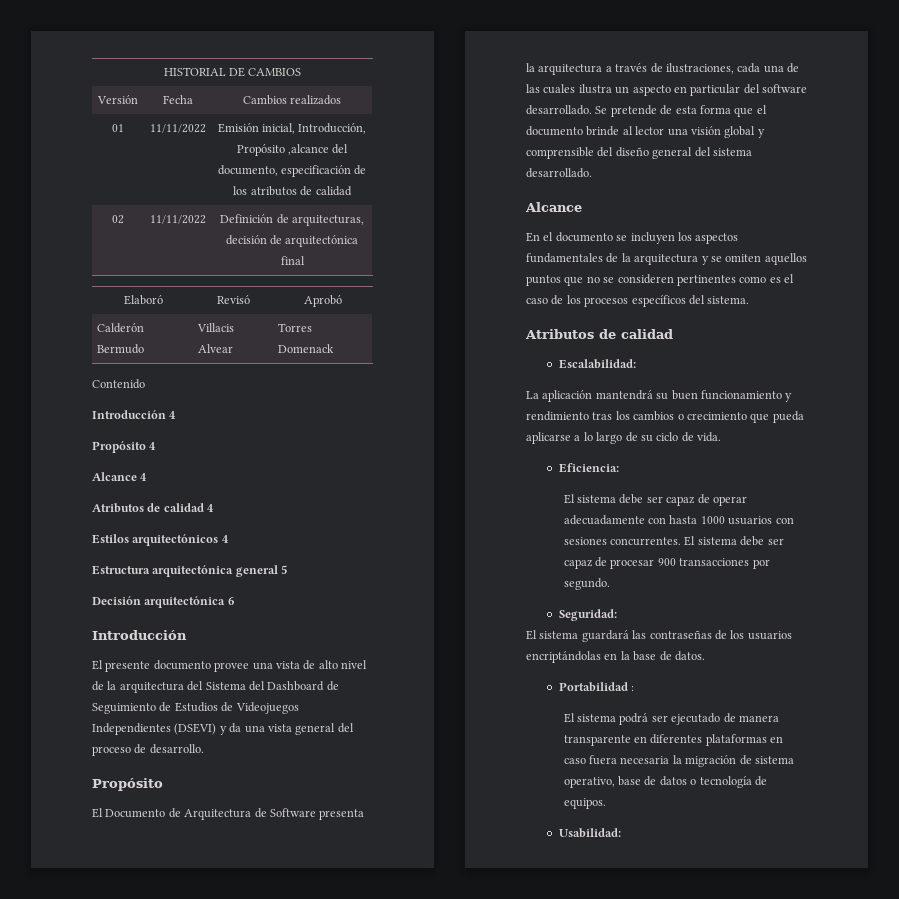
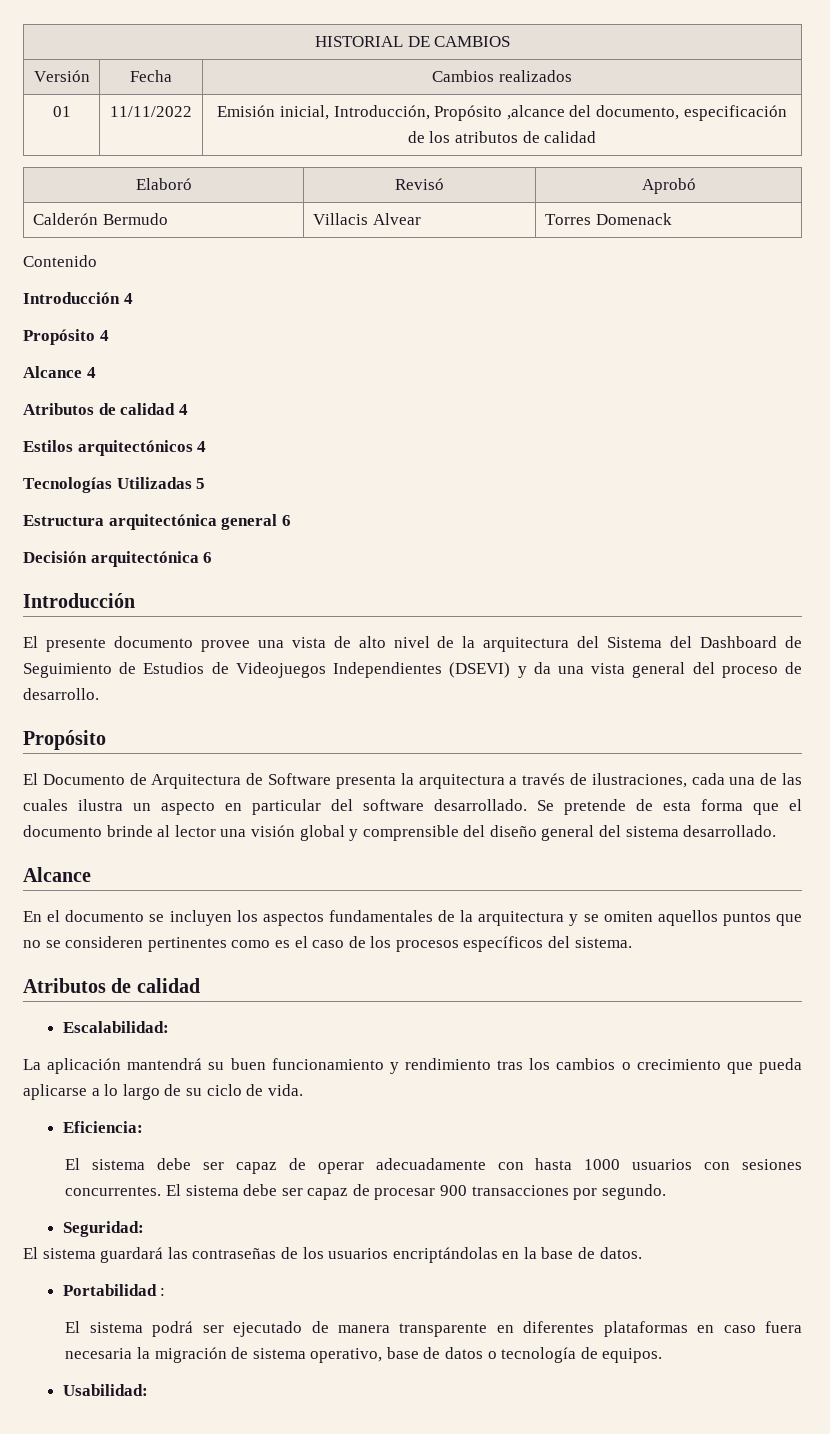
[112,215,124,224] [149,215,206,224] [220,214,364,226] [225,235,359,247] [280,256,305,265] // 02 | 11/11/2022 | Definición de arquitecturas, decisión de arquitectónica final -> (597, 137) none
(229, 539) none -> [23,477,206,493] // Tecnologías Utilizadas 5
[281,565,288,574] 5 -> [281,515,291,526] 6

